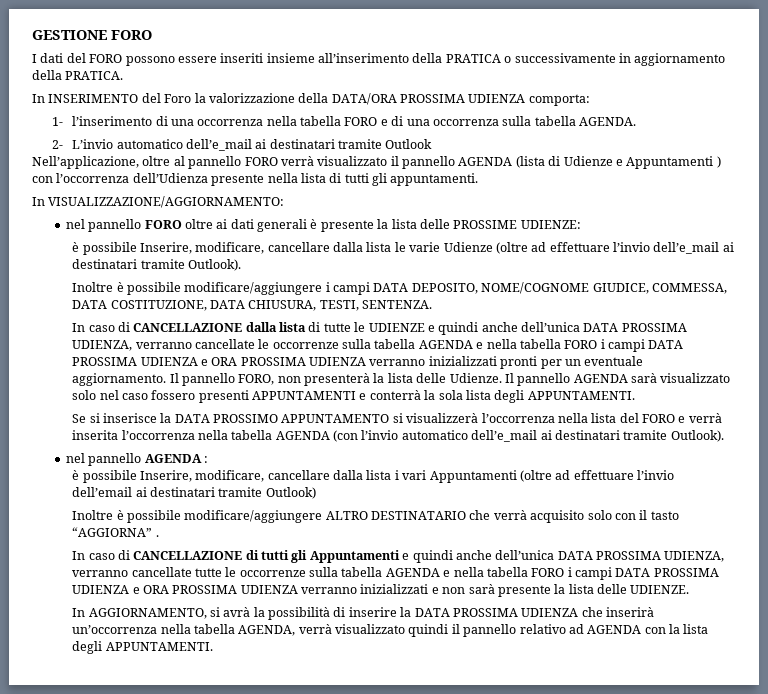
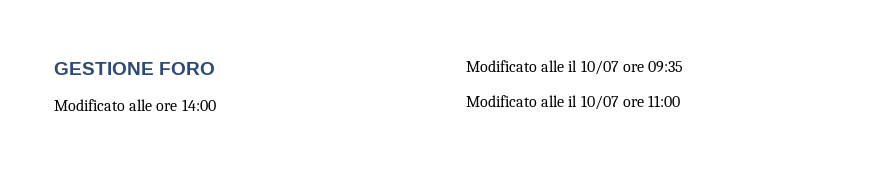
[32,53,726,66] [32,70,124,80] [32,93,590,106] [52,116,637,126] [52,139,433,151] [32,156,721,169] [32,173,479,186] [32,196,285,208] [65,219,581,232] [72,242,734,255] [72,259,241,271] [72,282,727,295] [72,300,433,311] [72,322,687,335] [72,339,684,352] [72,356,644,369] [72,373,731,386] [72,390,635,403] [72,413,722,423] [72,430,724,442] [65,453,208,466] [72,470,675,483] [72,487,316,499] [72,510,679,523] [72,527,159,537] [72,550,725,563] [72,567,719,580] [72,584,690,597] [72,607,655,620] [72,624,709,637] [72,641,213,654] I dati del FORO possono essere inseriti insieme all’inserimento della PRATICA o successivamente in aggiornamento della PRATICA. // In INSERIMENTO del Foro la valorizzazione della DATA/ORA PROSSIMA UDIENZA comporta: // 1- l’inserimento di una occorrenza nella tabella FORO e di una occorrenza sulla tabella AGENDA. // 2- L’invio automatico dell’e_mail ai destinatari tramite Outlook // Nell’applicazione, oltre al pannello FORO verrà visualizzato il pannello AGENDA (lista di Udienze e Appuntamenti ) con l’occorrenza dell’Udienza presente nella lista di tutti gli appuntamenti. // In VISUALIZZAZIONE/AGGIORNAMENTO: // nel pannello FORO oltre ai dati generali è presente la lista delle PROSSIME UDIENZE: // è possibile Inserire, modificare, cancellare dalla lista le varie Udienze (oltre ad effettuare l’invio dell’e_mail ai destinatari tramite Outlook). // Inoltre è possibile modificare/aggiungere i campi DATA DEPOSITO, NOME/COGNOME GIUDICE, COMMESSA, DATA COSTITUZIONE, DATA CHIUSURA, TESTI, SENTENZA. // In caso di CANCELLAZIONE dalla lista di tutte le UDIENZE e quindi anche dell’unica DATA PROSSIMA UDIENZA, verranno cancellate le occorrenze sulla tabella AGENDA e nella tabella FORO i campi DATA PROSSIMA UDIENZA e ORA PROSSIMA UDIENZA verranno inizializzati pronti per un eventuale aggiornamento. Il pannello FORO, non presenterà la lista delle Udienze. Il pannello AGENDA sarà visualizzato solo nel caso fossero presenti APPUNTAMENTI e conterrà la sola lista degli APPUNTAMENTI. // Se si inserisce la DATA PROSSIMO APPUNTAMENTO si visualizzerà l’occorrenza nella lista del FORO e verrà inserita l’occorrenza nella tabella AGENDA (con l’invio automatico dell’e_mail ai destinatari tramite Outlook). // nel pannello AGENDA : // è possibile Inserire, modificare, cancellare dalla lista i vari Appuntamenti (oltre ad effettuare l’invio dell’email ai destinatari tramite Outlook) // Inoltre è possibile modificare/aggiungere ALTRO DESTINATARIO che verrà acquisito solo con il tasto “AGGIORNA” . // In caso di CANCELLAZIONE di tutti gli Appuntamenti e quindi anche dell’unica DATA PROSSIMA UDIENZA, verranno cancellate tutte le occorrenze sulla tabella AGENDA e nella tabella FORO i campi DATA PROSSIMA UDIENZA e ORA PROSSIMA UDIENZA verranno inizializzati e non sarà presente la lista delle UDIENZE. // In AGGIORNAMENTO, si avrà la possibilità di inserire la DATA PROSSIMA UDIENZA che inserirà un’occorrenza nella tabella AGENDA, verrà visualizzato quindi il pannello relativo ad AGENDA con la lista degli APPUNTAMENTI. -> [54,99,216,111] [466,60,683,75] [466,95,680,110] Modificato alle ore 14:00 // Modificato alle il 10/07 ore 09:35 // Modificato alle il 10/07 ore 11:00

